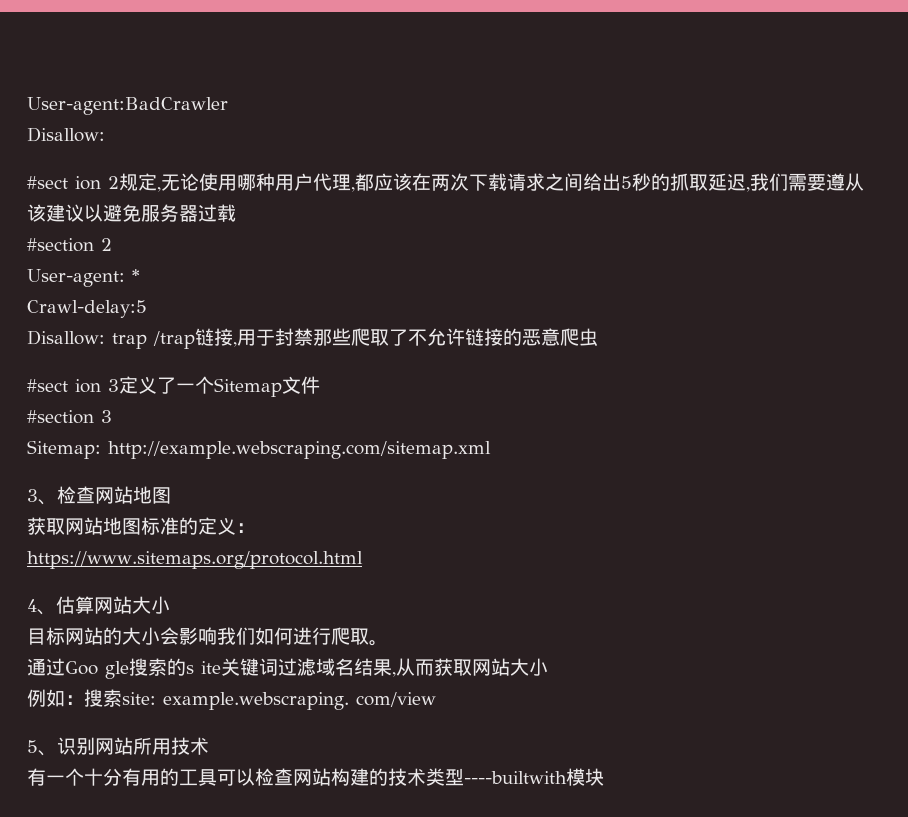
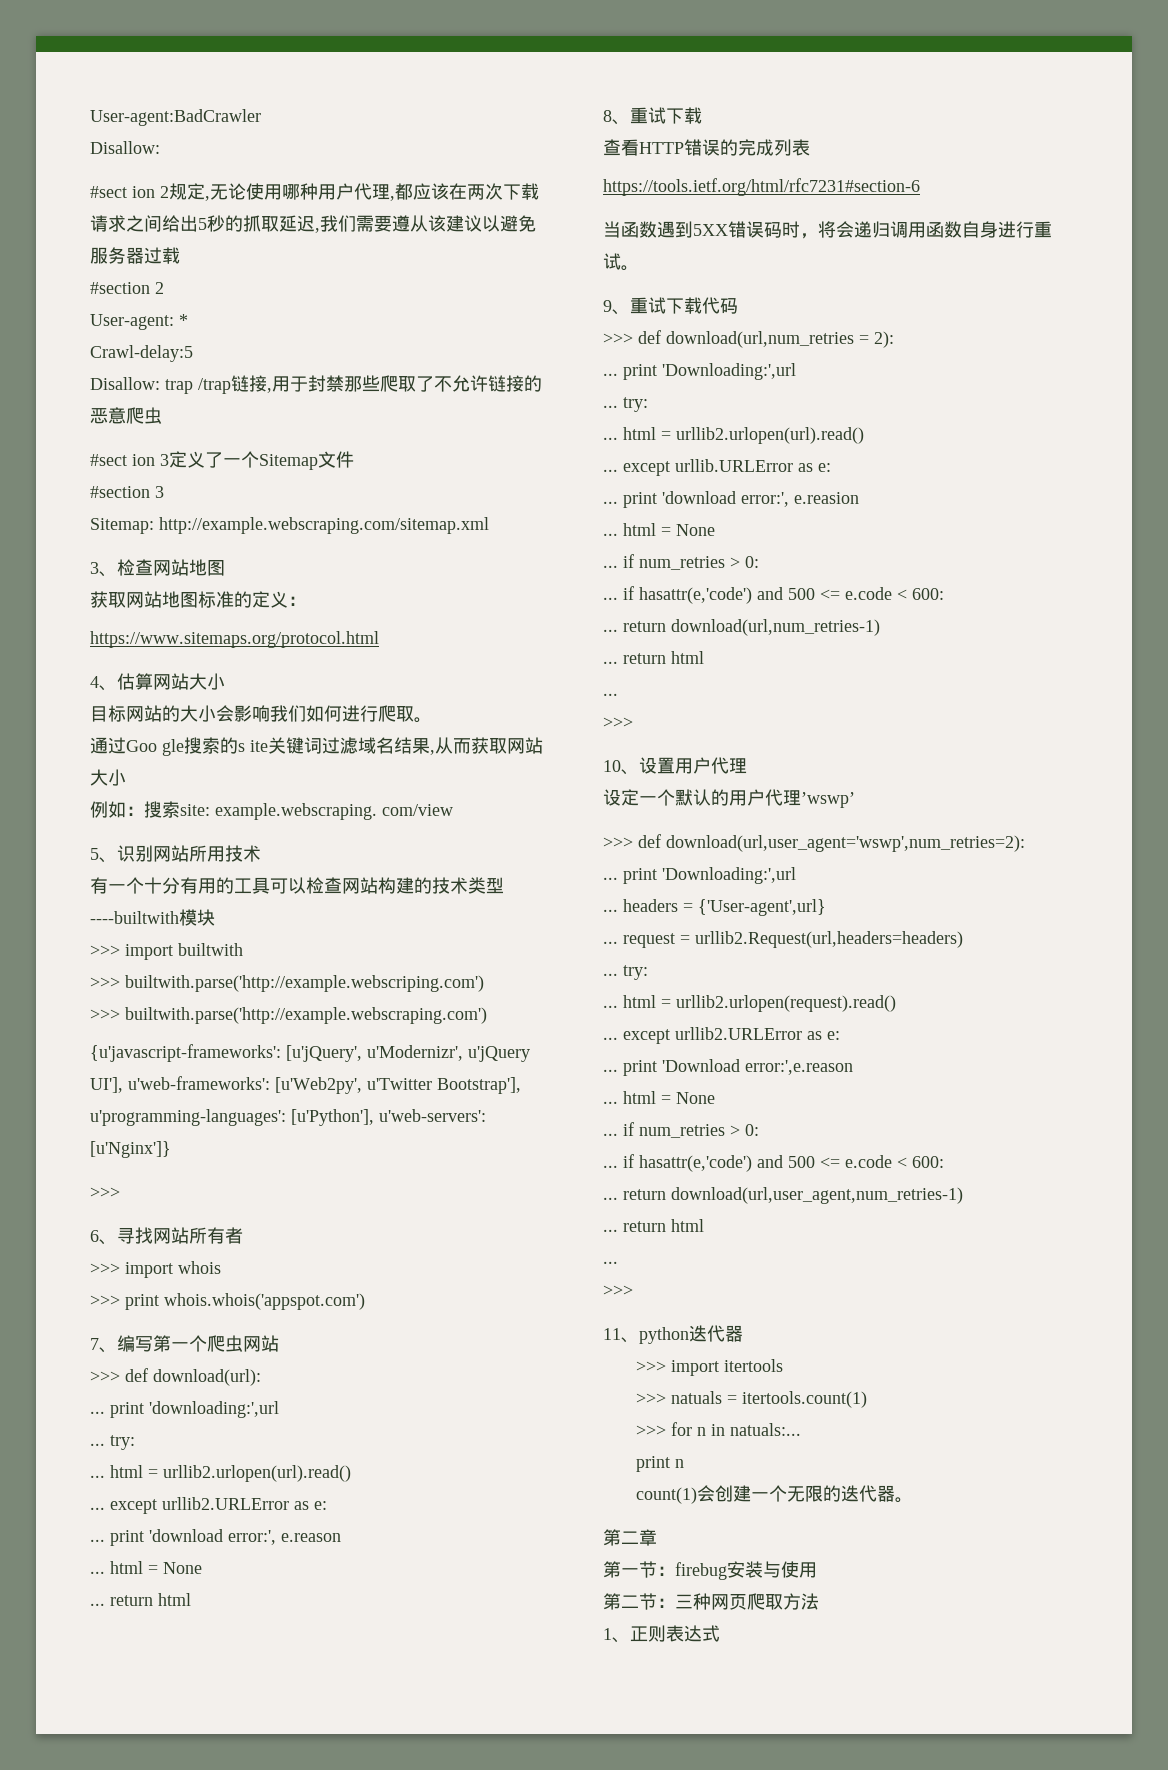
(604, 777) none -> [90,943,243,960] [90,975,484,992] [90,1007,487,1024] [90,1044,530,1062] [90,1076,521,1094] [90,1109,486,1126] [90,1141,171,1158] [90,1187,120,1198] [90,1227,243,1245] [90,1261,221,1278] [90,1293,365,1310] [90,1335,279,1353] [90,1368,261,1386] [90,1401,279,1418] [90,1435,135,1450] [90,1465,351,1482] [90,1497,327,1514] [90,1529,341,1546] [90,1561,202,1574] [90,1593,191,1606] [603,107,702,125] [603,139,810,156] [603,178,920,196] [603,221,1052,239] [603,253,639,271] [603,297,738,315] [603,330,894,348] [603,363,796,380] [603,397,648,412] [603,427,864,444] [603,459,831,476] [603,491,859,508] [603,523,715,536] [603,554,759,570] [603,586,944,604] [603,619,880,636] [603,651,704,664] [603,693,618,696] [603,717,633,728] [603,757,747,775] [603,789,855,808] [603,834,1025,852] [603,867,796,884] [603,899,826,916] [603,931,963,948] [603,965,648,980] [603,995,896,1012] [603,1027,840,1044] [603,1059,853,1076] [603,1091,715,1104] [603,1122,759,1138] [603,1154,944,1172] [603,1187,963,1204] [603,1219,704,1232] [603,1261,618,1264] [603,1285,633,1296] [603,1325,743,1344] [635,1359,783,1376] [635,1391,867,1408] [635,1422,801,1436] [635,1456,684,1472] [635,1485,913,1504] [603,1529,657,1546] [603,1561,817,1580] [603,1593,819,1610] [603,1625,720,1643] // >>> import builtwith // >>> builtwith.parse('http://example.webscriping.com') // >>> builtwith.parse('http://example.webscraping.com') // {u'javascript-frameworks': [u'jQuery', u'Modernizr', u'jQuery UI'], u'web-frameworks': [u'Web2py', u'Twitter Bootstrap'], u'programming-languages': [u'Python'], u'web-servers': [u'Nginx']} // >>> // 6、寻找网站所有者 // >>> import whois // >>> print whois.whois('appspot.com') // 7、编写第一个爬虫网站 // >>> def download(url): // ... print 'downloading:',url // ... try: // ... html = urllib2.urlopen(url).read() // ... except urllib2.URLError as e: // ... print 'download error:', e.reason // ... html = None // ... return html // 8、重试下载 // 查看HTTP错误的完成列表 // https://tools.ietf.org/html/rfc7231#section-6 // 当函数遇到5XX错误码时，将会递归调用函数自身进行重试。 // 9、重试下载代码 // >>> def download(url,num_retries = 2): // ... print 'Downloading:',url // ... try: // ... html = urllib2.urlopen(url).read() // ... except urllib.URLError as e: // ... print 'download error:', e.reasion // ... html = None // ... if num_retries > 0: // ... if hasattr(e,'code') and 500 <= e.code < 600: // ... return download(url,num_retries-1) // ... return html // ... // >>> // 10、设置用户代理 // 设定一个默认的用户代理’wswp’ // >>> def download(url,user_agent='wswp',num_retries=2): // ... print 'Downloading:',url // ... headers = {'User-agent',url} // ... request = urllib2.Request(url,headers=headers) // ... try: // ... html = urllib2.urlopen(request).read() // ... except urllib2.URLError as e: // ... print 'Download error:',e.reason // ... html = None // ... if num_retries > 0: // ... if hasattr(e,'code') and 500 <= e.code < 600: // ... return download(url,user_agent,num_retries-1) // ... return html // ... // >>> // 11、python迭代器 // >>> import itertools // >>> natuals = itertools.count(1) // >>> for n in natuals:... // print n // count(1)会创建一个无限的迭代器。 // 第二章 // 第一节：firebug安装与使用 // 第二节：三种网页爬取方法 // 1、正则表达式

